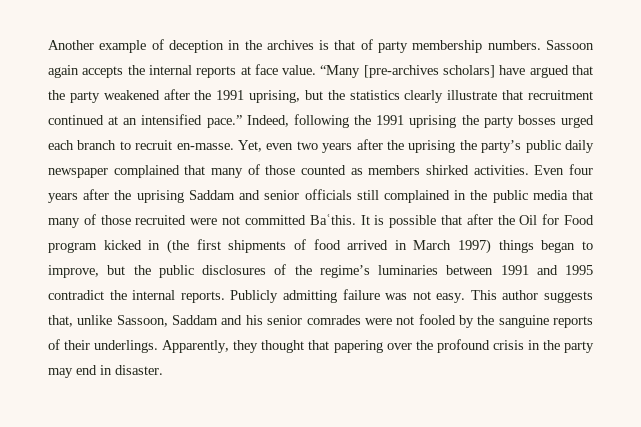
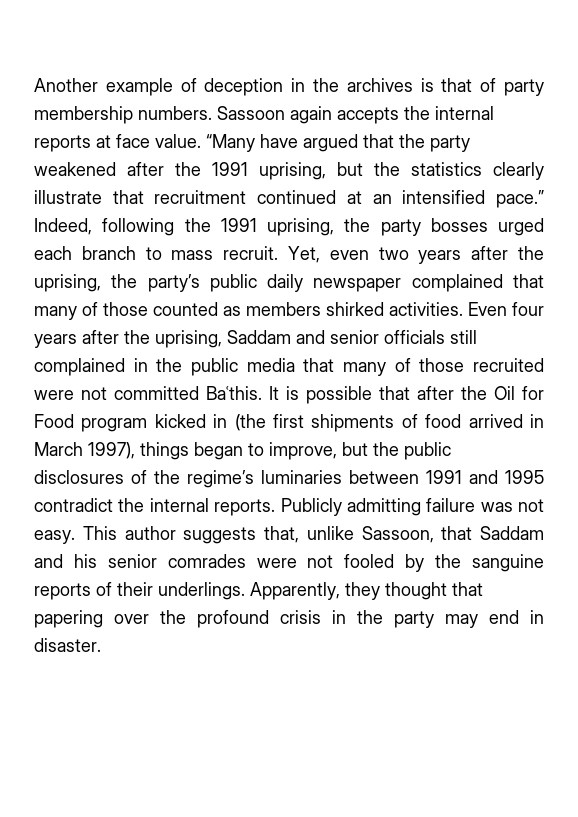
[363,65,496,78] [pre-archives scholars] -> (255, 143) none
[409,115,457,128] uprising -> [267,218,334,236] uprising,
[135,140,234,150] recruit en-masse. -> [171,246,279,260] mass recruit.
[408,140,456,153] uprising -> [34,274,101,292] uprising,
[136,190,184,203] uprising -> [155,330,222,348] uprising,
[458,239,492,254] 1997) -> [88,442,135,459] 1997),
(168, 321) none -> [441,526,473,540] that

